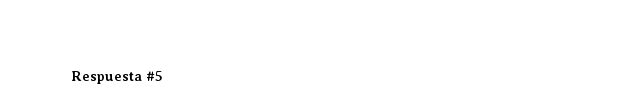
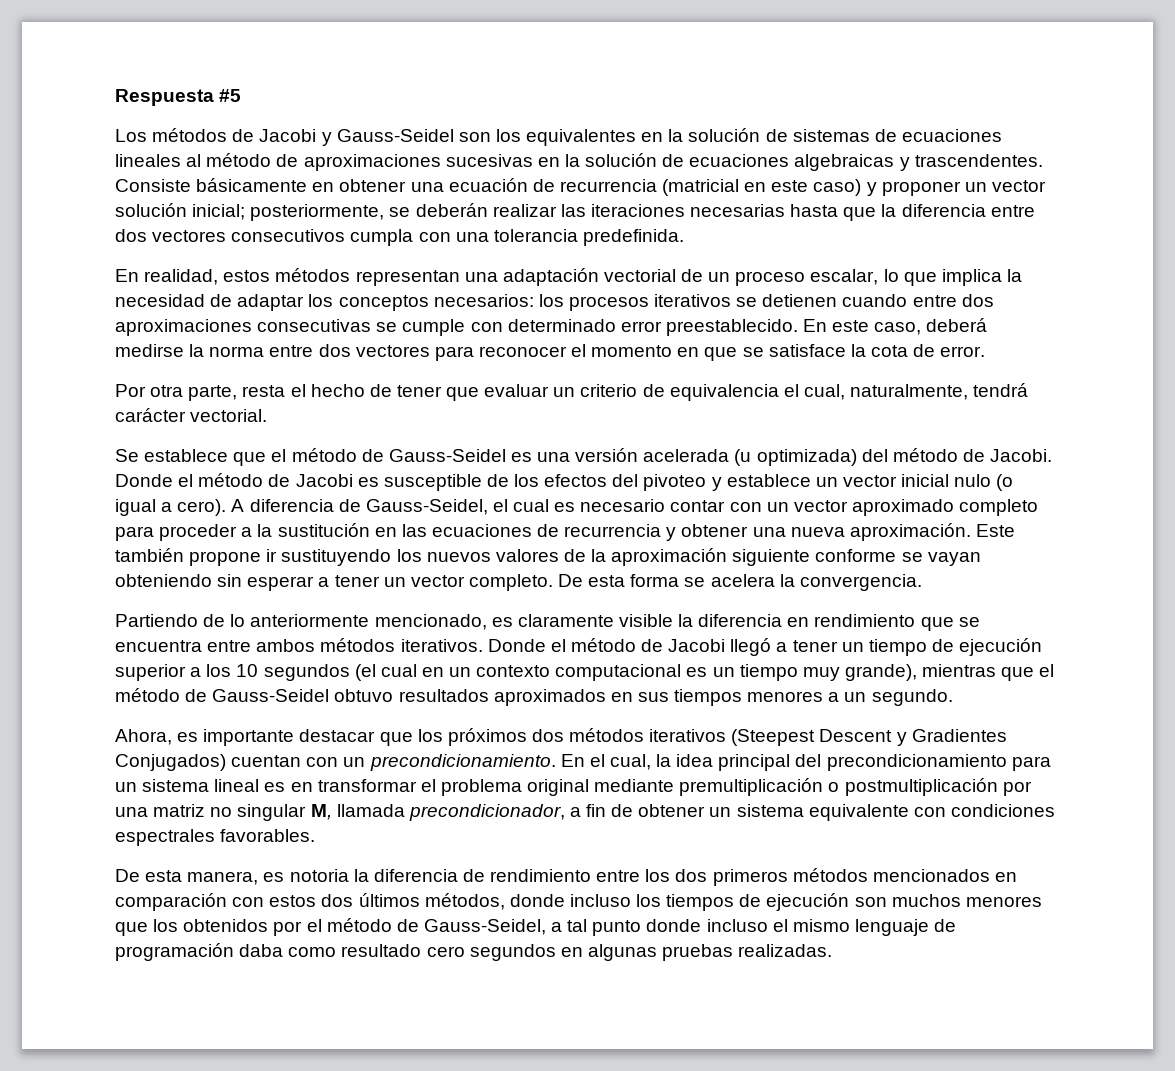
(163, 76) none -> [115,128,1002,146] [115,153,1043,171] [115,178,1046,196] [115,203,1035,221] [115,229,684,246] [115,268,1022,286] [115,294,994,311] [115,318,988,336] [115,344,986,361] [115,383,1029,401] [115,408,268,422] [115,448,1053,466] [115,473,1014,491] [115,499,1039,516] [115,523,1015,541] [115,548,981,566] [115,574,922,591] [115,614,980,631] [115,638,1043,656] [115,664,1055,681] [115,688,953,706] [115,728,1007,746] [115,754,1051,771] [115,778,1032,796] [115,804,1055,821] [115,829,316,846] [115,868,1017,886] [115,893,1042,911] [115,918,957,936] [115,943,833,961] // Los métodos de Jacobi y Gauss-Seidel son los equivalentes en la solución de sistemas de ecuaciones lineales al método de aproximaciones sucesivas en la solución de ecuaciones algebraicas y trascendentes. Consiste básicamente en obtener una ecuación de recurrencia (matricial en este caso) y proponer un vector solución inicial; posteriormente, se deberán realizar las iteraciones necesarias hasta que la diferencia entre dos vectores consecutivos cumpla con una tolerancia predefinida. // En realidad, estos métodos representan una adaptación vectorial de un proceso escalar, lo que implica la necesidad de adaptar los conceptos necesarios: los procesos iterativos se detienen cuando entre dos aproximaciones consecutivas se cumple con determinado error preestablecido. En este caso, deberá medirse la norma entre dos vectores para reconocer el momento en que se satisface la cota de error. // Por otra parte, resta el hecho de tener que evaluar un criterio de equivalencia el cual, naturalmente, tendrá carácter vectorial. // Se establece que el método de Gauss-Seidel es una versión acelerada (u optimizada) del método de Jacobi. Donde el método de Jacobi es susceptible de los efectos del pivoteo y establece un vector inicial nulo (o igual a cero). A diferencia de Gauss-Seidel, el cual es necesario contar con un vector aproximado completo para proceder a la sustitución en las ecuaciones de recurrencia y obtener una nueva aproximación. Este también propone ir sustituyendo los nuevos valores de la aproximación siguiente conforme se vayan obteniendo sin esperar a tener un vector completo. De esta forma se acelera la convergencia. // Partiendo de lo anteriormente mencionado, es claramente visible la diferencia en rendimiento que se encuentra entre ambos métodos iterativos. Donde el método de Jacobi llegó a tener un tiempo de ejecución superior a los 10 segundos (el cual en un contexto computacional es un tiempo muy grande), mientras que el método de Gauss-Seidel obtuvo resultados aproximados en sus tiempos menores a un segundo. // Ahora, es importante destacar que los próximos dos métodos iterativos (Steepest Descent y Gradientes Conjugados) cuentan con un precondicionamiento. En el cual, la idea principal del precondicionamiento para un sistema lineal es en transformar el problema original mediante premultiplicación o postmultiplicación por una matriz no singular M, llamada precondicionador, a fin de obtener un sistema equivalente con condiciones espectrales favorables. // De esta manera, es notoria la diferencia de rendimiento entre los dos primeros métodos mencionados en comparación con estos dos últimos métodos, donde incluso los tiempos de ejecución son muchos menores que los obtenidos por el método de Gauss-Seidel, a tal punto donde incluso el mismo lenguaje de programación daba como resultado cero segundos en algunas pruebas realizadas.

